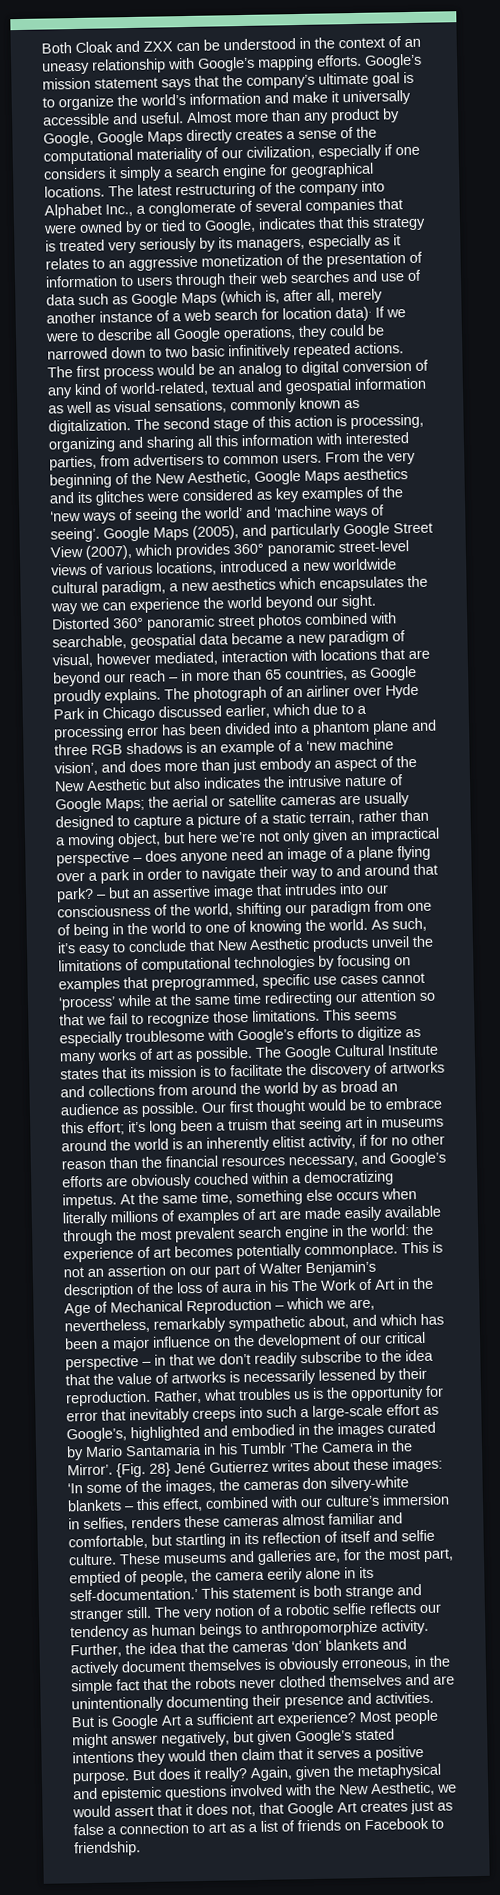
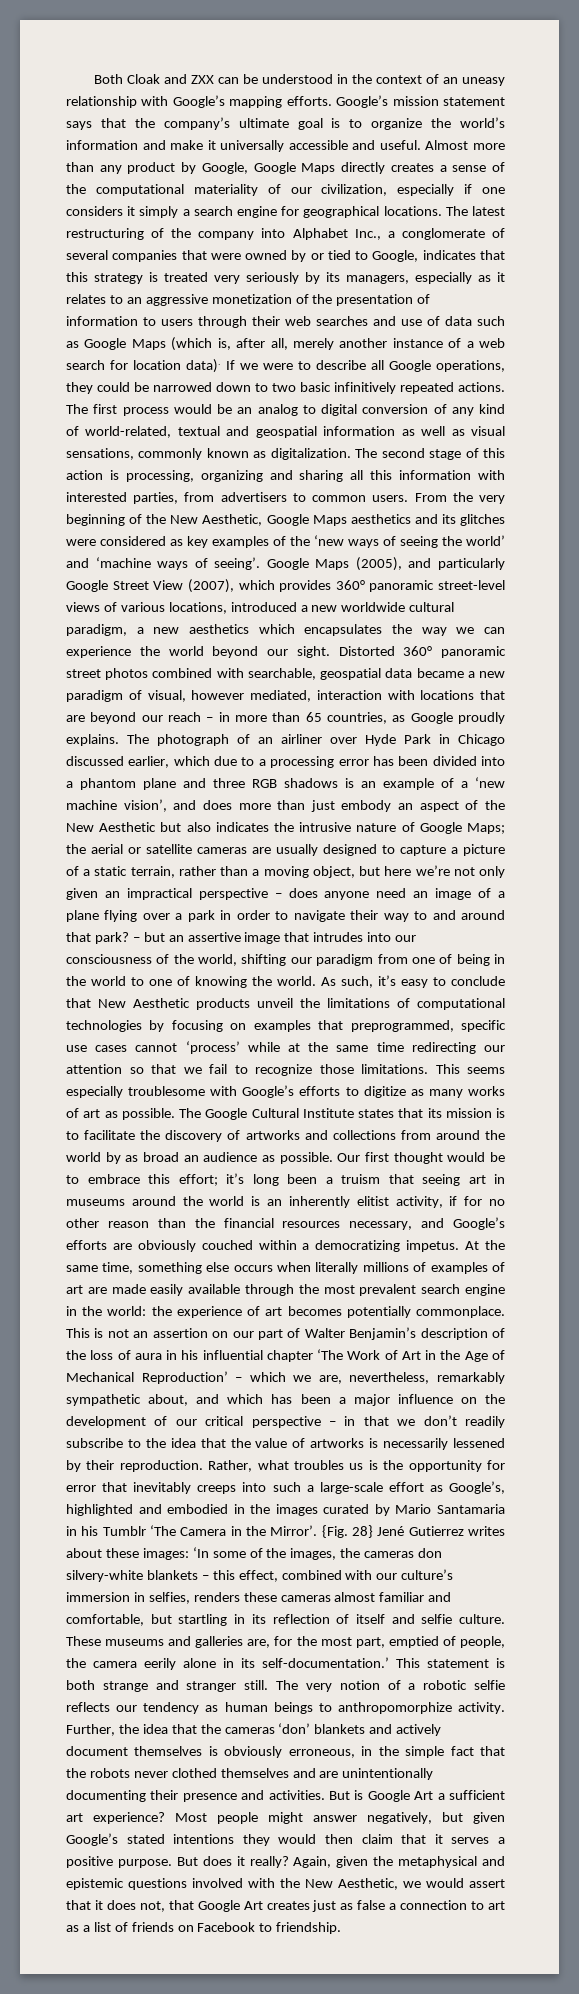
[291,1279,318,1292] The -> [202,1349,344,1362] influential chapter ‘The
[186,1298,272,1315] Reproduction -> [141,1371,228,1384] Reproduction’

